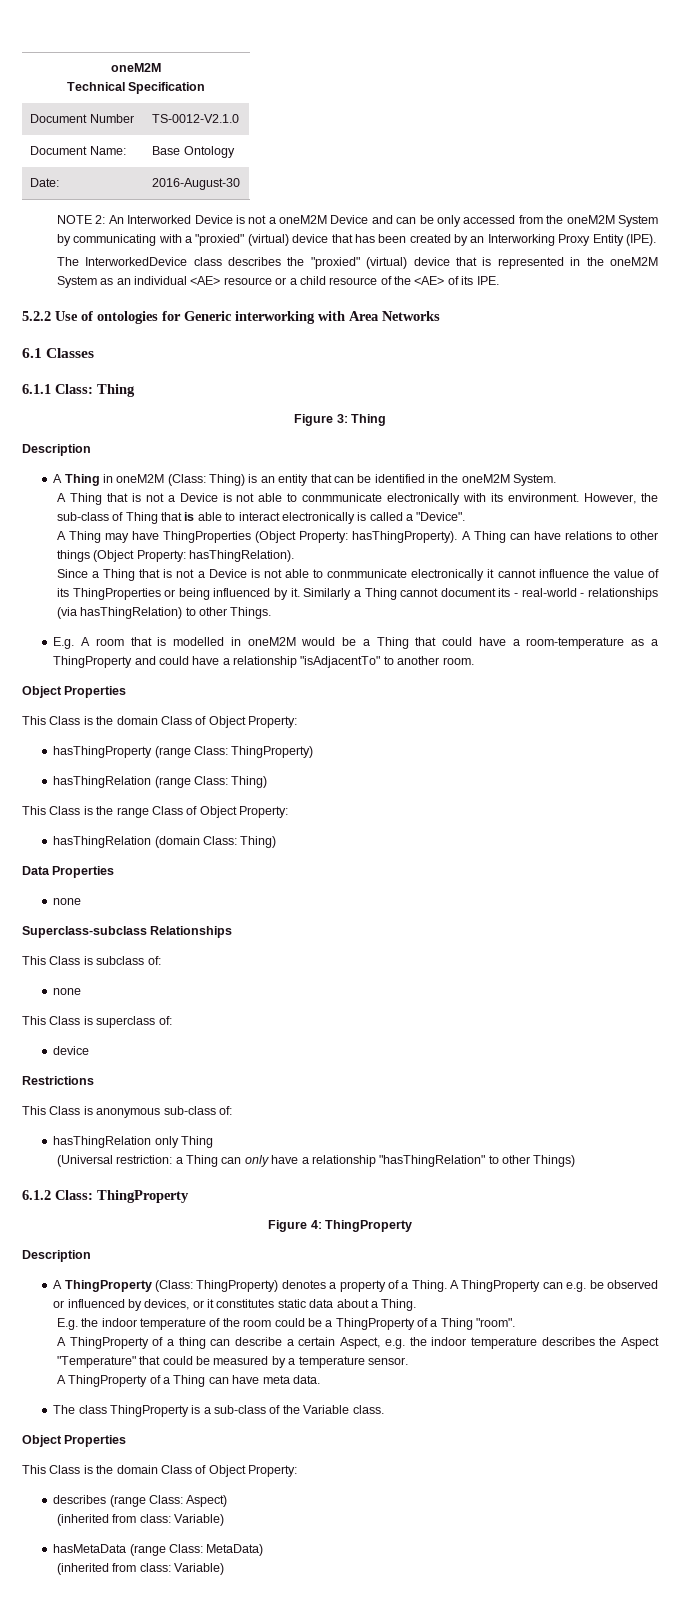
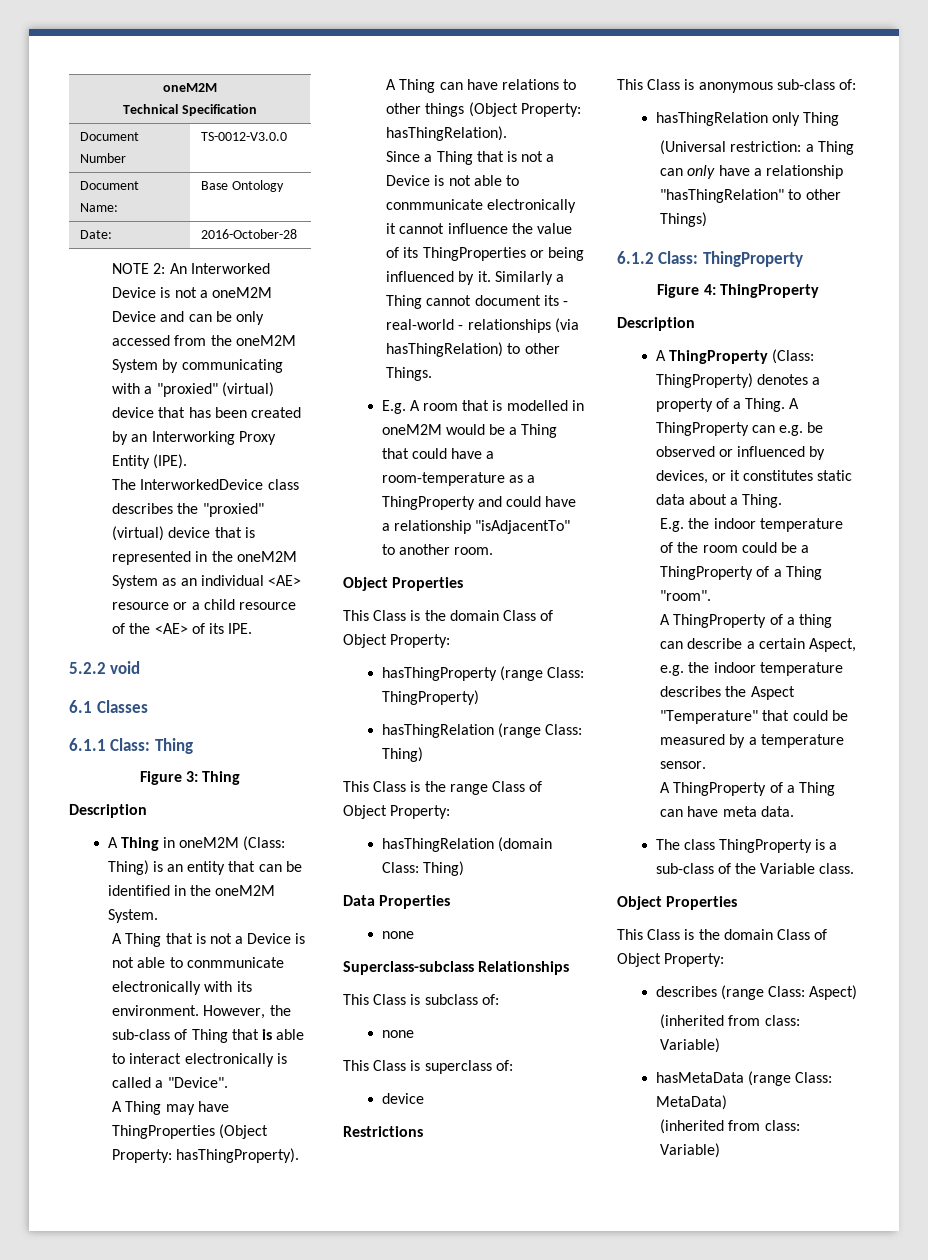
[152,114,240,123] TS-0012-V2.1.0 -> [201,132,288,141] TS-0012-V3.0.0
[152,178,241,190] 2016-August-30 -> [201,229,298,239] 2016-October-28
[55,311,440,324] Use of ontologies for Generic interworking with Area Networks -> [110,661,141,674] void

